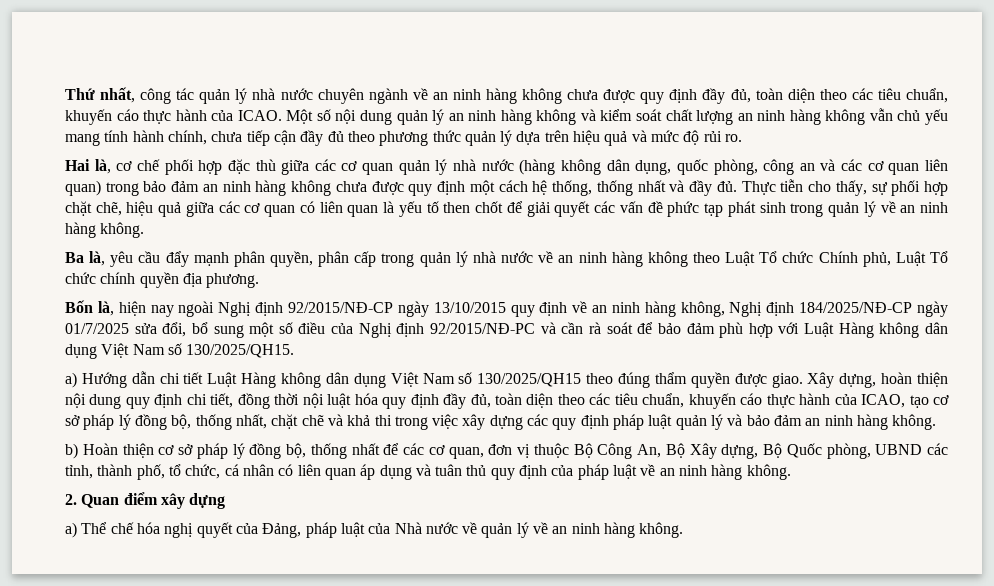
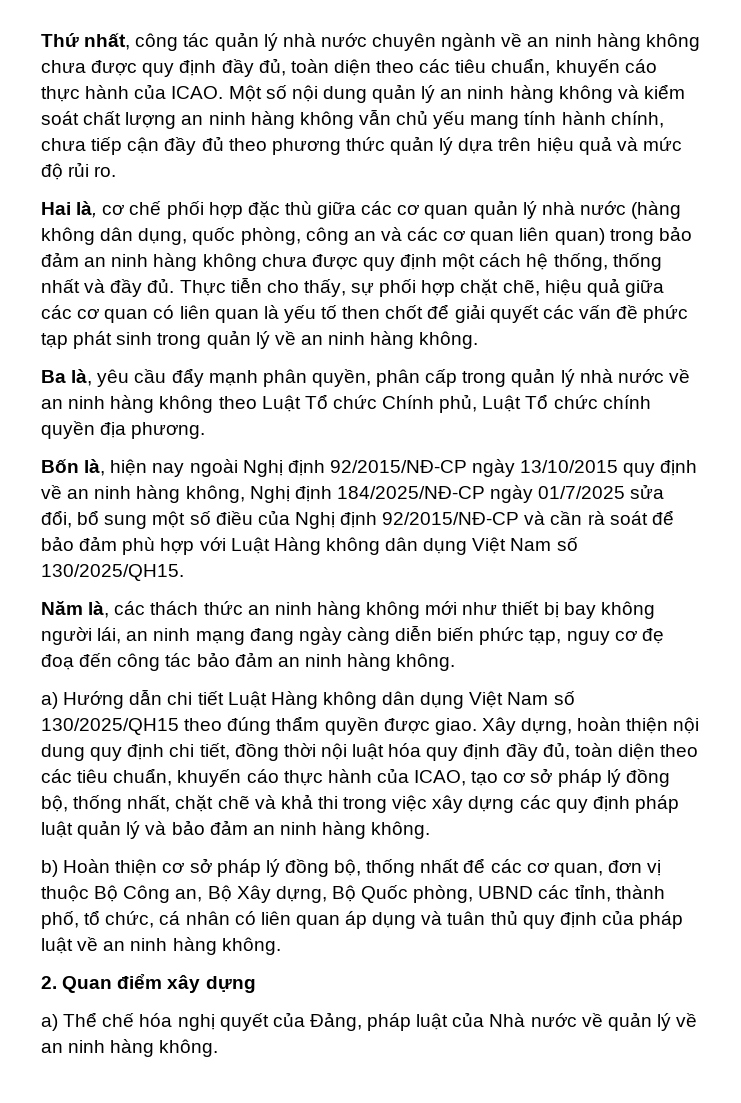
[430,323,536,334] 92/2015/NĐ-PC -> [382,512,520,525] 92/2015/NĐ-CP
(295, 351) none -> [41,601,655,619] [41,625,664,645] [41,652,456,671] // Năm là, các thách thức an ninh hàng không mới như thiết bị bay không người lái, an ninh mạng đang ngày càng diễn biến phức tạp, nguy cơ đẹ đoạ đến công tác bảo đảm an ninh hàng không.
[637,444,661,458] An, -> [175,889,203,902] an,

